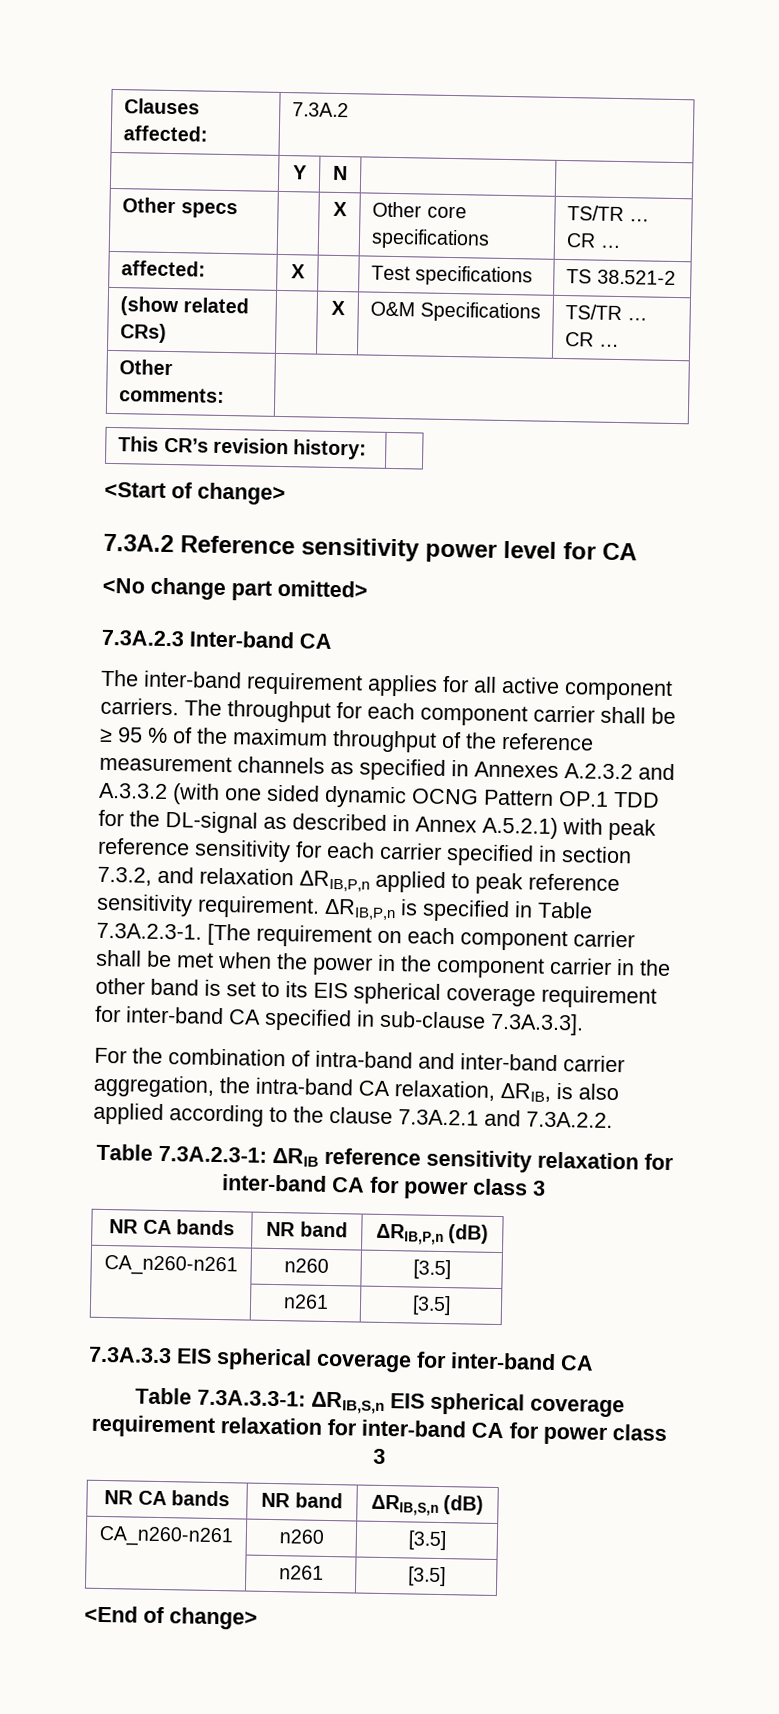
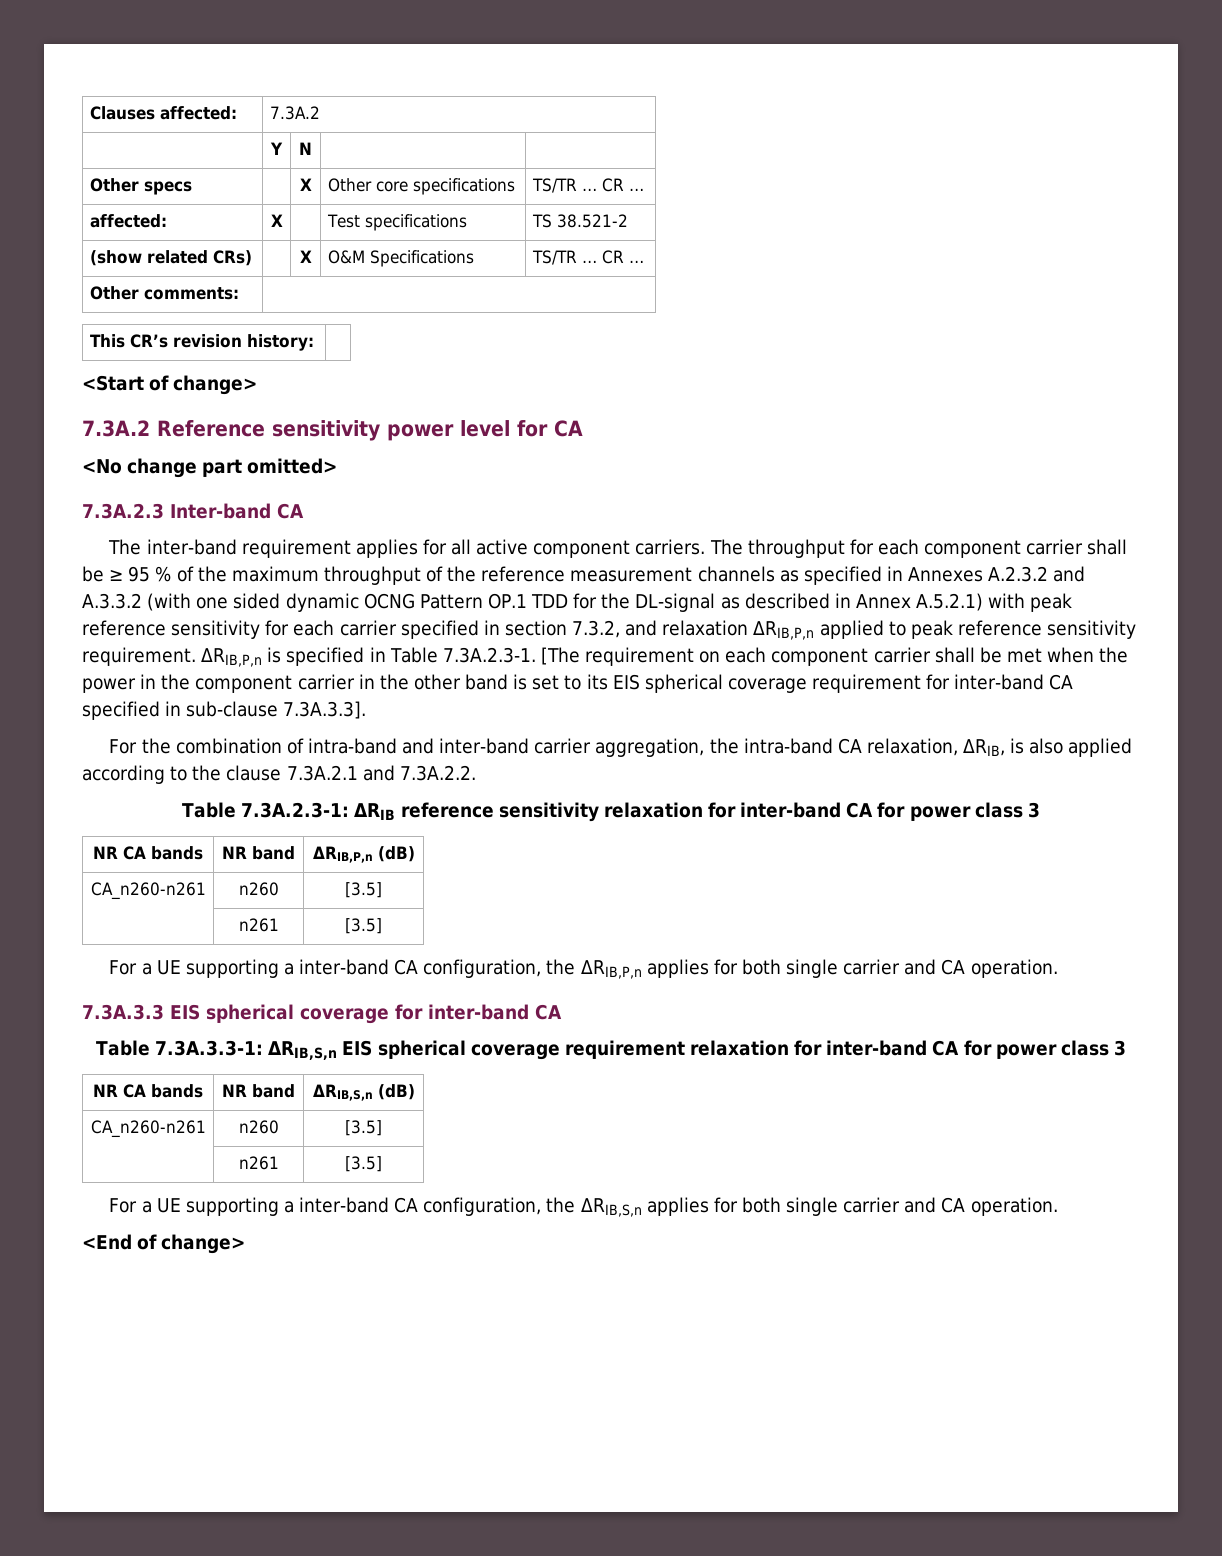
(451, 1305) none -> [109,959,1058,979] // For a UE supporting a inter-band CA configuration, the ΔRIB,P,n applies for both single carrier and CA operation.
(446, 1576) none -> [109,1197,1058,1217] // For a UE supporting a inter-band CA configuration, the ΔRIB,S,n applies for both single carrier and CA operation.

